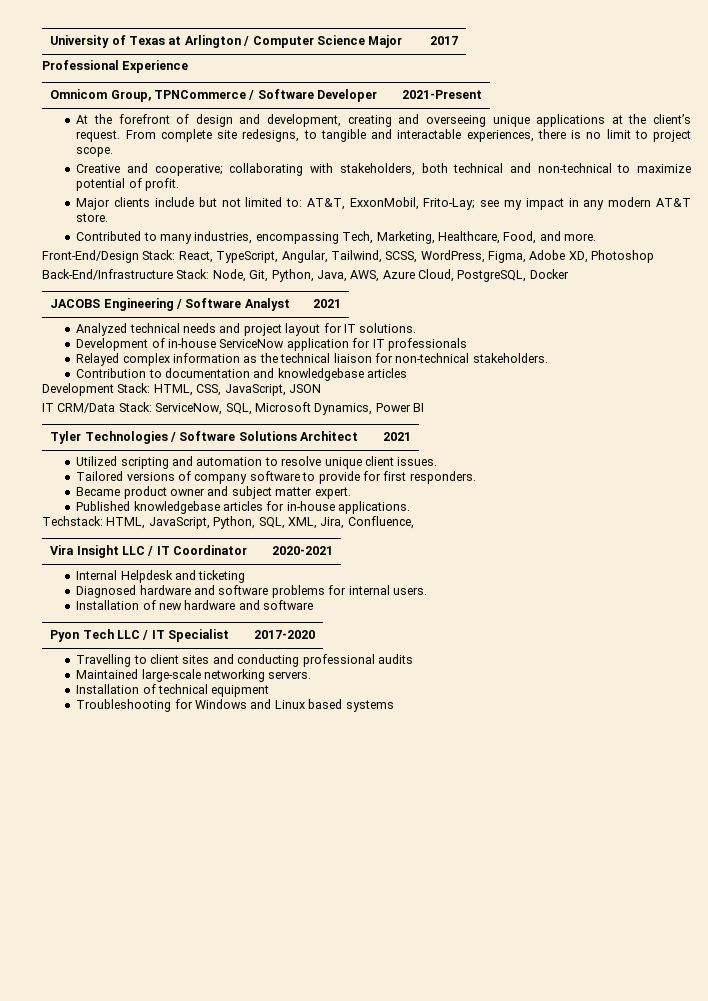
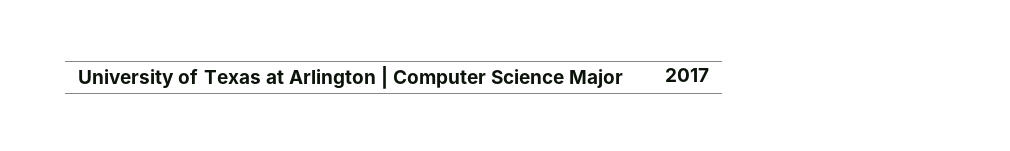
[243,36,250,46] / -> [380,66,388,89] |
[42,60,189,73] [50,89,378,102] [401,90,482,99] [76,114,691,127] [76,129,691,142] [76,147,114,157] [76,163,691,176] [76,178,180,191] [76,197,691,210] [76,213,109,222] [76,231,597,244] [42,250,655,263] [42,269,569,282] [50,298,290,311] [312,299,341,308] [76,323,417,336] [76,338,467,351] [76,353,548,366] [76,368,408,381] [42,383,321,396] [42,402,424,415] [50,431,359,444] [382,432,411,441] [76,456,438,469] [76,471,476,484] [76,486,351,499] [76,501,411,514] [42,516,414,529] [50,545,248,558] [271,546,333,555] [76,570,246,583] [76,585,427,598] [76,600,314,610] [50,629,230,642] [253,630,315,639] [76,654,413,667] [76,669,312,682] [76,684,270,697] [76,699,394,712] // Professional Experience // Omnicom Group, TPNCommerce / Software Developer | 2021-Present // At the forefront of design and development, creating and overseeing unique applications at the client’s request. From complete site redesigns, to tangible and interactable experiences, there is no limit to project scope. // Creative and cooperative; collaborating with stakeholders, both technical and non-technical to maximize potential of profit. // Major clients include but not limited to: AT&T, ExxonMobil, Frito-Lay; see my impact in any modern AT&T store. // Contributed to many industries, encompassing Tech, Marketing, Healthcare, Food, and more. // Front-End/Design Stack: React, TypeScript, Angular, Tailwind, SCSS, WordPress, Figma, Adobe XD, Photoshop // Back-End/Infrastructure Stack: Node, Git, Python, Java, AWS, Azure Cloud, PostgreSQL, Docker // JACOBS Engineering / Software Analyst | 2021 // Analyzed technical needs and project layout for IT solutions. // Development of in-house ServiceNow application for IT professionals // Relayed complex information as the technical liaison for non-technical stakeholders. // Contribution to documentation and knowledgebase articles // Development Stack: HTML, CSS, JavaScript, JSON // IT CRM/Data Stack: ServiceNow, SQL, Microsoft Dynamics, Power BI // Tyler Technologies / Software Solutions Architect | 2021 // Utilized scripting and automation to resolve unique client issues. // Tailored versions of company software to provide for first responders. // Became product owner and subject matter expert. // Published knowledgebase articles for in-house applications. // Techstack: HTML, JavaScript, Python, SQL, XML, Jira, Confluence, // Vira Insight LLC / IT Coordinator | 2020-2021 // Internal Helpdesk and ticketing // Diagnosed hardware and software problems for internal users. // Installation of new hardware and software // Pyon Tech LLC / IT Specialist | 2017-2020 // Travelling to client sites and conducting professional audits // Maintained large-scale networking servers. // Installation of technical equipment // Troubleshooting for Windows and Linux based systems -> (709, 75) none

